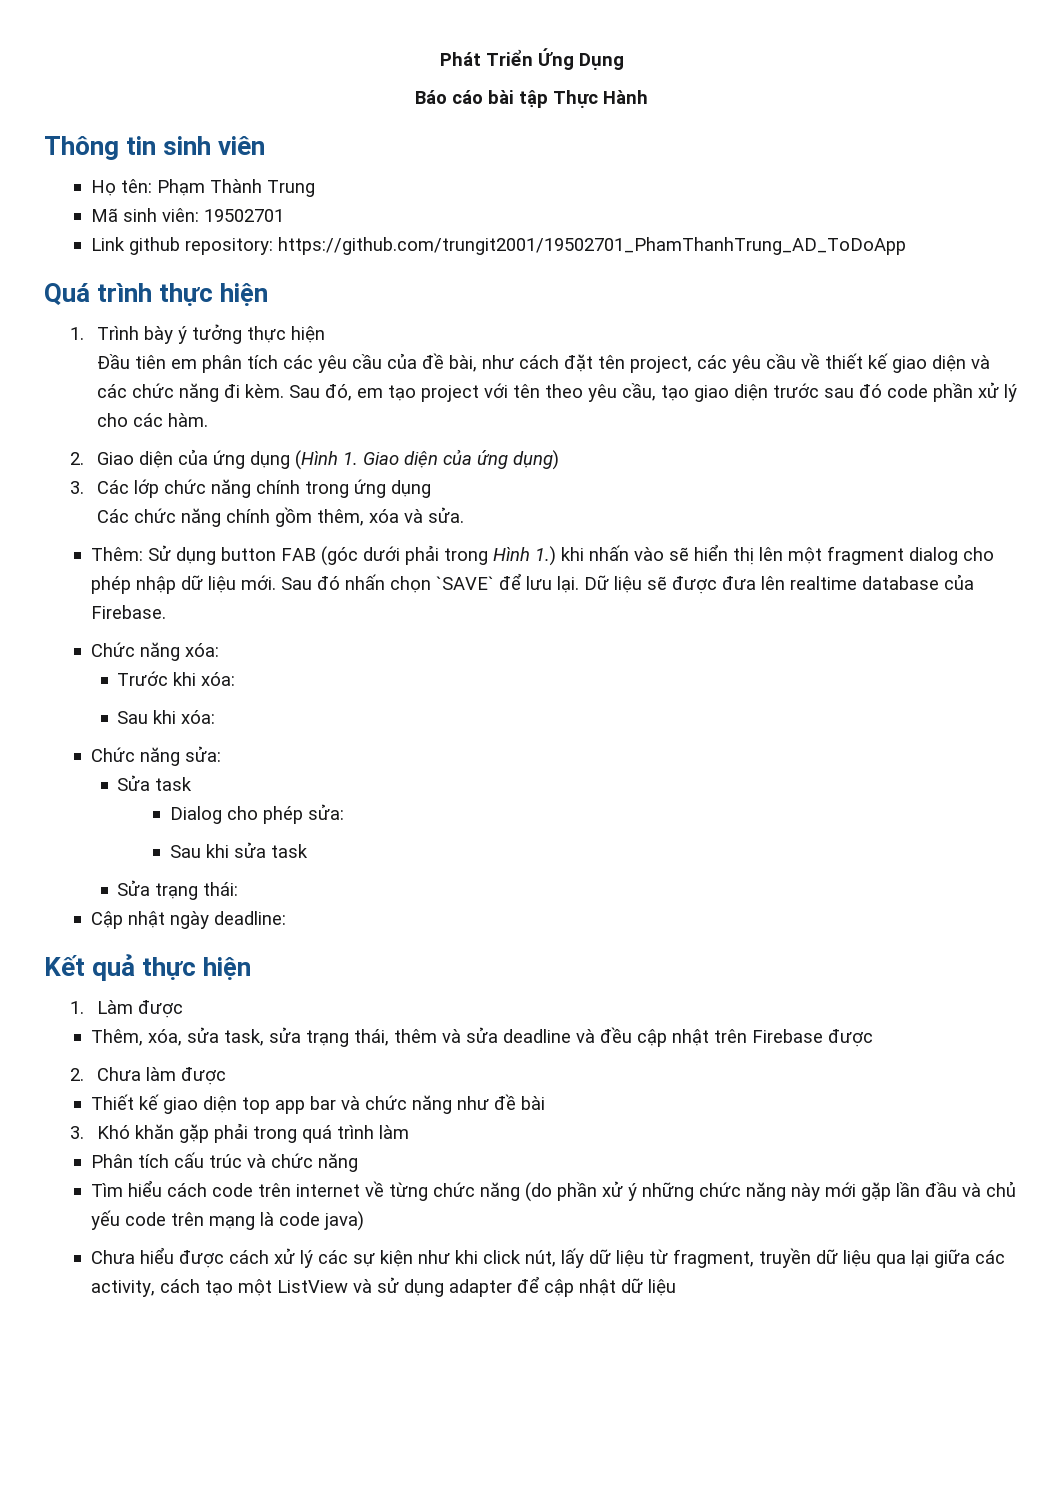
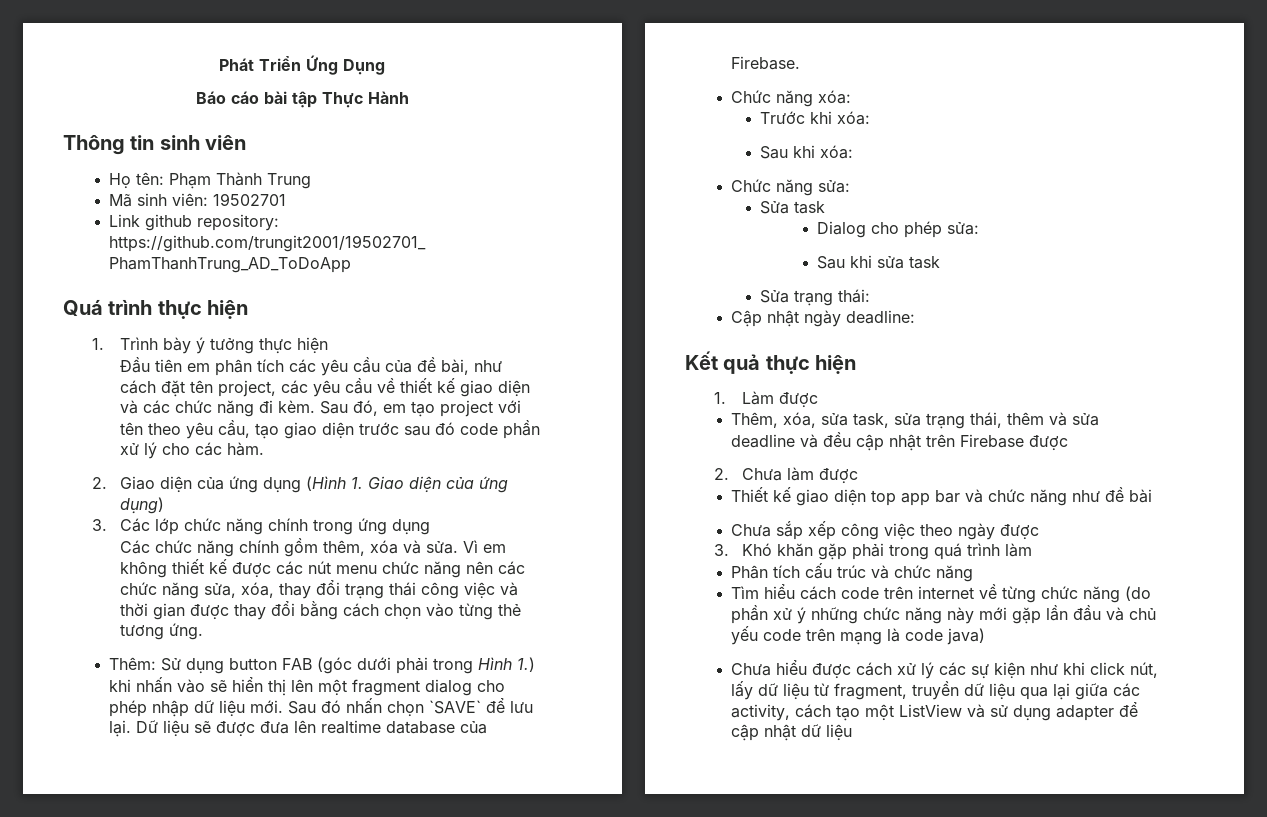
(464, 515) none -> [463,540,507,553] [120,559,526,578] [120,580,519,599] [120,601,522,620] [120,623,204,640] Vì em không thiết kế được các nút menu chức năng nên các chức năng sửa, xóa, thay đổi trạng thái công việc và thời gian được thay đổi bằng cách chọn vào từng thẻ tương ứng.
(545, 1103) none -> [731,521,1040,540] // Chưa sắp xếp công việc theo ngày được

